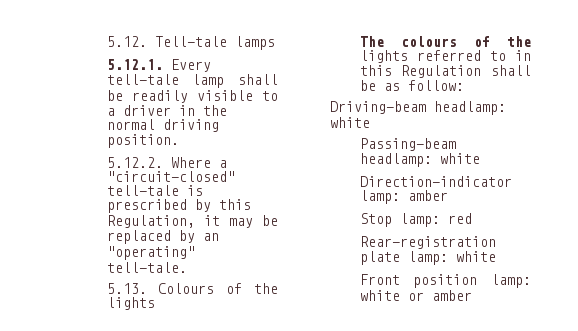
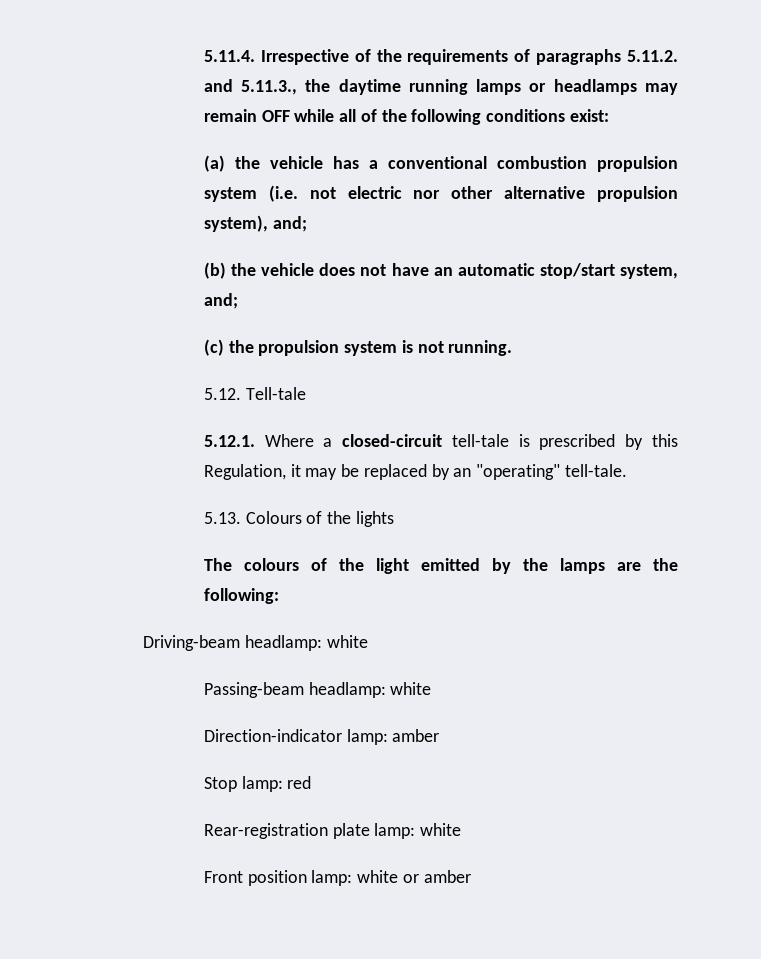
(106, 41) none -> [203,49,679,65] [203,79,678,95] [203,109,609,125] [203,155,679,172] [203,185,678,202] [203,215,307,232] [203,262,678,279] [203,293,238,309] [203,339,513,356] 5.11.4. Irrespective of the requirements of paragraphs 5.11.2. and 5.11.3., the daytime running lamps or headlamps may remain OFF while all of the following conditions exist: // (a) the vehicle has a conventional combustion propulsion system (i.e. not electric nor other alternative propulsion system), and; // (b) the vehicle does not have an automatic stop/start system, and; // (c) the propulsion system is not running. //
[234,36,275,50] lamps -> (306, 393) none
[170,59,211,72] [106,74,278,88] [106,90,278,103] [106,105,227,116] [106,119,219,132] [106,134,179,148] [106,157,163,168] Every tell-tale lamp shall be readily visible to a driver in the normal driving position. // 5.12.2. -> (255, 441) none
[106,171,235,182] "circuit-closed" -> [342,434,443,447] closed-circuit
[359,50,531,63] [359,65,531,78] [359,80,464,91] lights referred to in this Regulation shall be as follow: -> [375,558,678,574] [203,588,279,604] light emitted by the lamps are the following:

